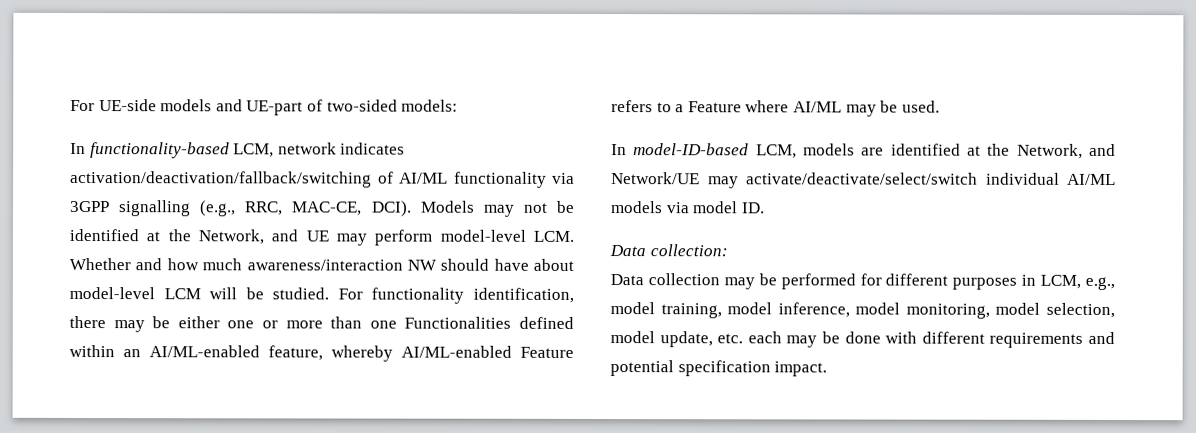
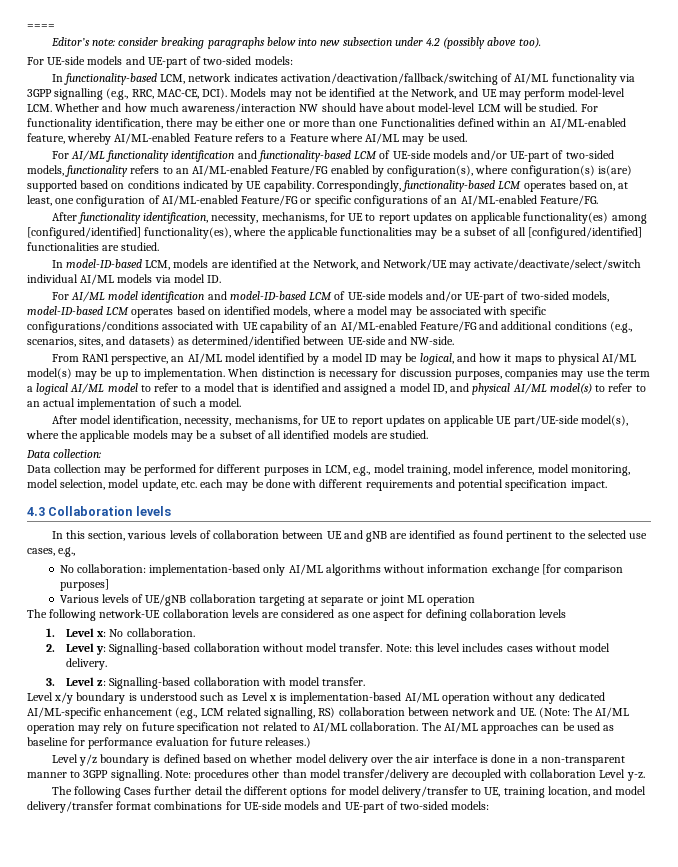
(70, 105) none -> [27,24,55,29] [50,37,541,49] ==== // Editor’s note: consider breaking paragraphs below into new subsection under 4.2 (possibly above too). //
(940, 106) none -> [51,150,614,162] [27,165,632,177] [27,180,629,192] [27,195,598,207] [51,212,647,224] [27,227,642,239] [27,242,160,251] // For AI/ML functionality identification and functionality-based LCM of UE-side models and/or UE-part of two-sided models, functionality refers to an AI/ML-enabled Feature/FG enabled by configuration(s), where configuration(s) is(are) supported based on conditions indicated by UE capability. Correspondingly, functionality-based LCM operates based on, at least, one configuration of AI/ML-enabled Feature/FG or specific configurations of an AI/ML-enabled Feature/FG. // After functionality identification, necessity, mechanisms, for UE to report updates on applicable functionality(es) among [configured/identified] functionality(es), where the applicable functionalities may be a subset of all [configured/identified] functionalities are studied.
(765, 208) none -> [51,291,609,303] [27,306,547,318] [27,321,632,333] [27,336,455,347] [51,353,637,365] [27,368,651,380] [27,383,646,395] [27,398,242,410] [51,415,628,427] [26,430,429,442] // For AI/ML model identification and model-ID-based LCM of UE-side models and/or UE-part of two-sided models, model-ID-based LCM operates based on identified models, where a model may be associated with specific configurations/conditions associated with UE capability of an AI/ML-enabled Feature/FG and additional conditions (e.g., scenarios, sites, and datasets) as determined/identified between UE-side and NW-side. // From RAN1 perspective, an AI/ML model identified by a model ID may be logical, and how it maps to physical AI/ML model(s) may be up to implementation. When distinction is necessary for discussion purposes, companies may use the term a logical AI/ML model to refer to a model that is identified and assigned a model ID, and physical AI/ML model(s) to refer to an actual implementation of such a model. // After model identification, necessity, mechanisms, for UE to report updates on applicable UE part/UE-side model(s), where the applicable models may be a subset of all identified models are studied.
(828, 369) none -> [27,506,171,516] [51,530,648,542] [27,547,76,557] [59,564,624,576] [59,579,109,591] [59,594,476,606] [27,609,567,621] [46,628,195,637] [46,643,611,655] [65,658,107,670] [46,677,366,689] [27,692,605,704] [27,707,630,719] [27,722,615,734] [27,737,312,749] [51,754,625,766] [27,769,645,781] [51,786,647,798] [27,801,490,813] // 4.3 Collaboration levels // In this section, various levels of collaboration between UE and gNB are identified as found pertinent to the selected use cases, e.g., // No collaboration: implementation-based only AI/ML algorithms without information exchange [for comparison purposes] // Various levels of UE/gNB collaboration targeting at separate or joint ML operation // The following network-UE collaboration levels are considered as one aspect for defining collaboration levels // 1. Level x: No collaboration. // 2. Level y: Signalling-based collaboration without model transfer. Note: this level includes cases without model delivery. // 3. Level z: Signalling-based collaboration with model transfer. // Level x/y boundary is understood such as Level x is implementation-based AI/ML operation without any dedicated AI/ML-specific enhancement (e.g., LCM related signalling, RS) collaboration between network and UE. (Note: The AI/ML operation may rely on future specification not related to AI/ML collaboration. The AI/ML approaches can be used as baseline for performance evaluation for future releases.) // Level y/z boundary is defined based on whether model delivery over the air interface is done in a non-transparent manner to 3GPP signalling. Note: procedures other than model transfer/delivery are decoupled with collaboration Level y-z. // The following Cases further detail the different options for model delivery/transfer to UE, training location, and model delivery/transfer format combinations for UE-side models and UE-part of two-sided models:

